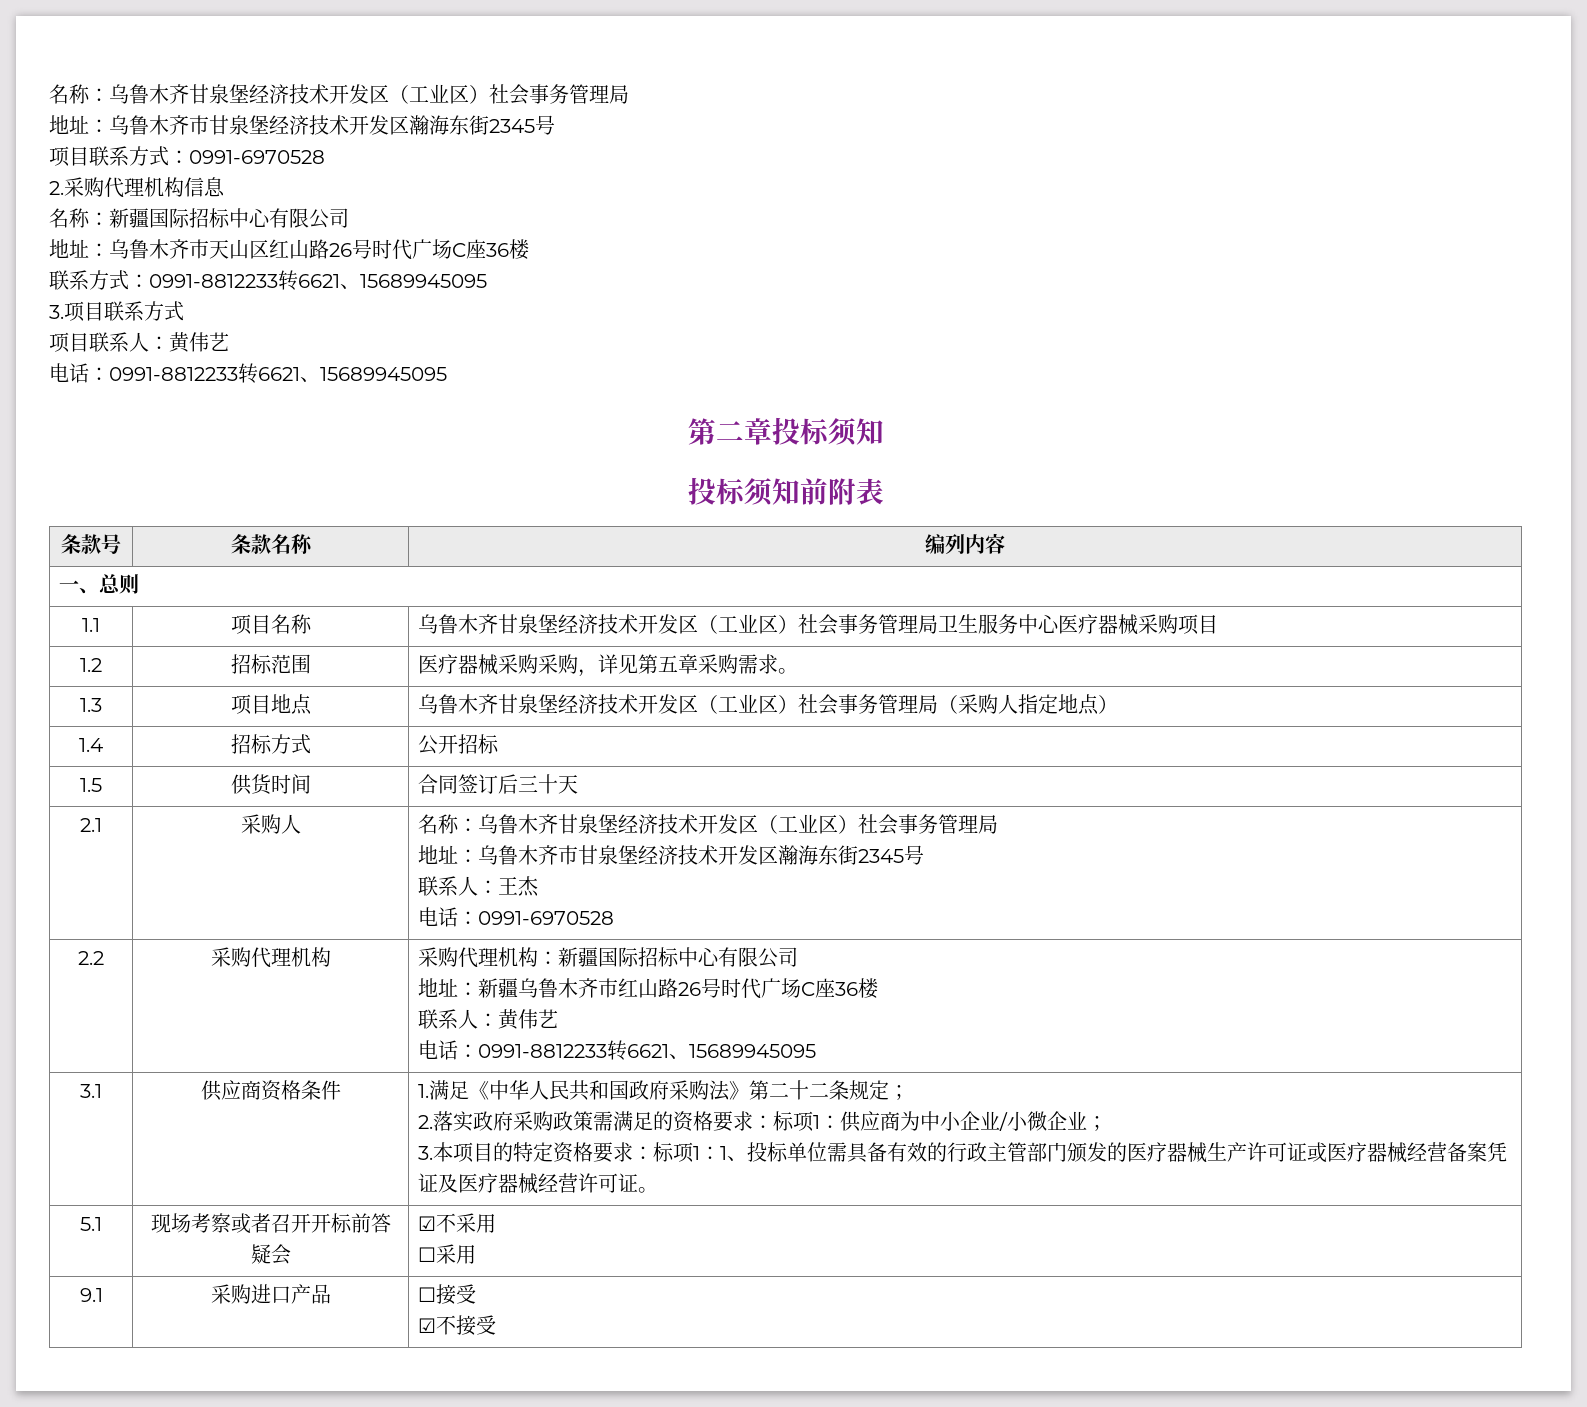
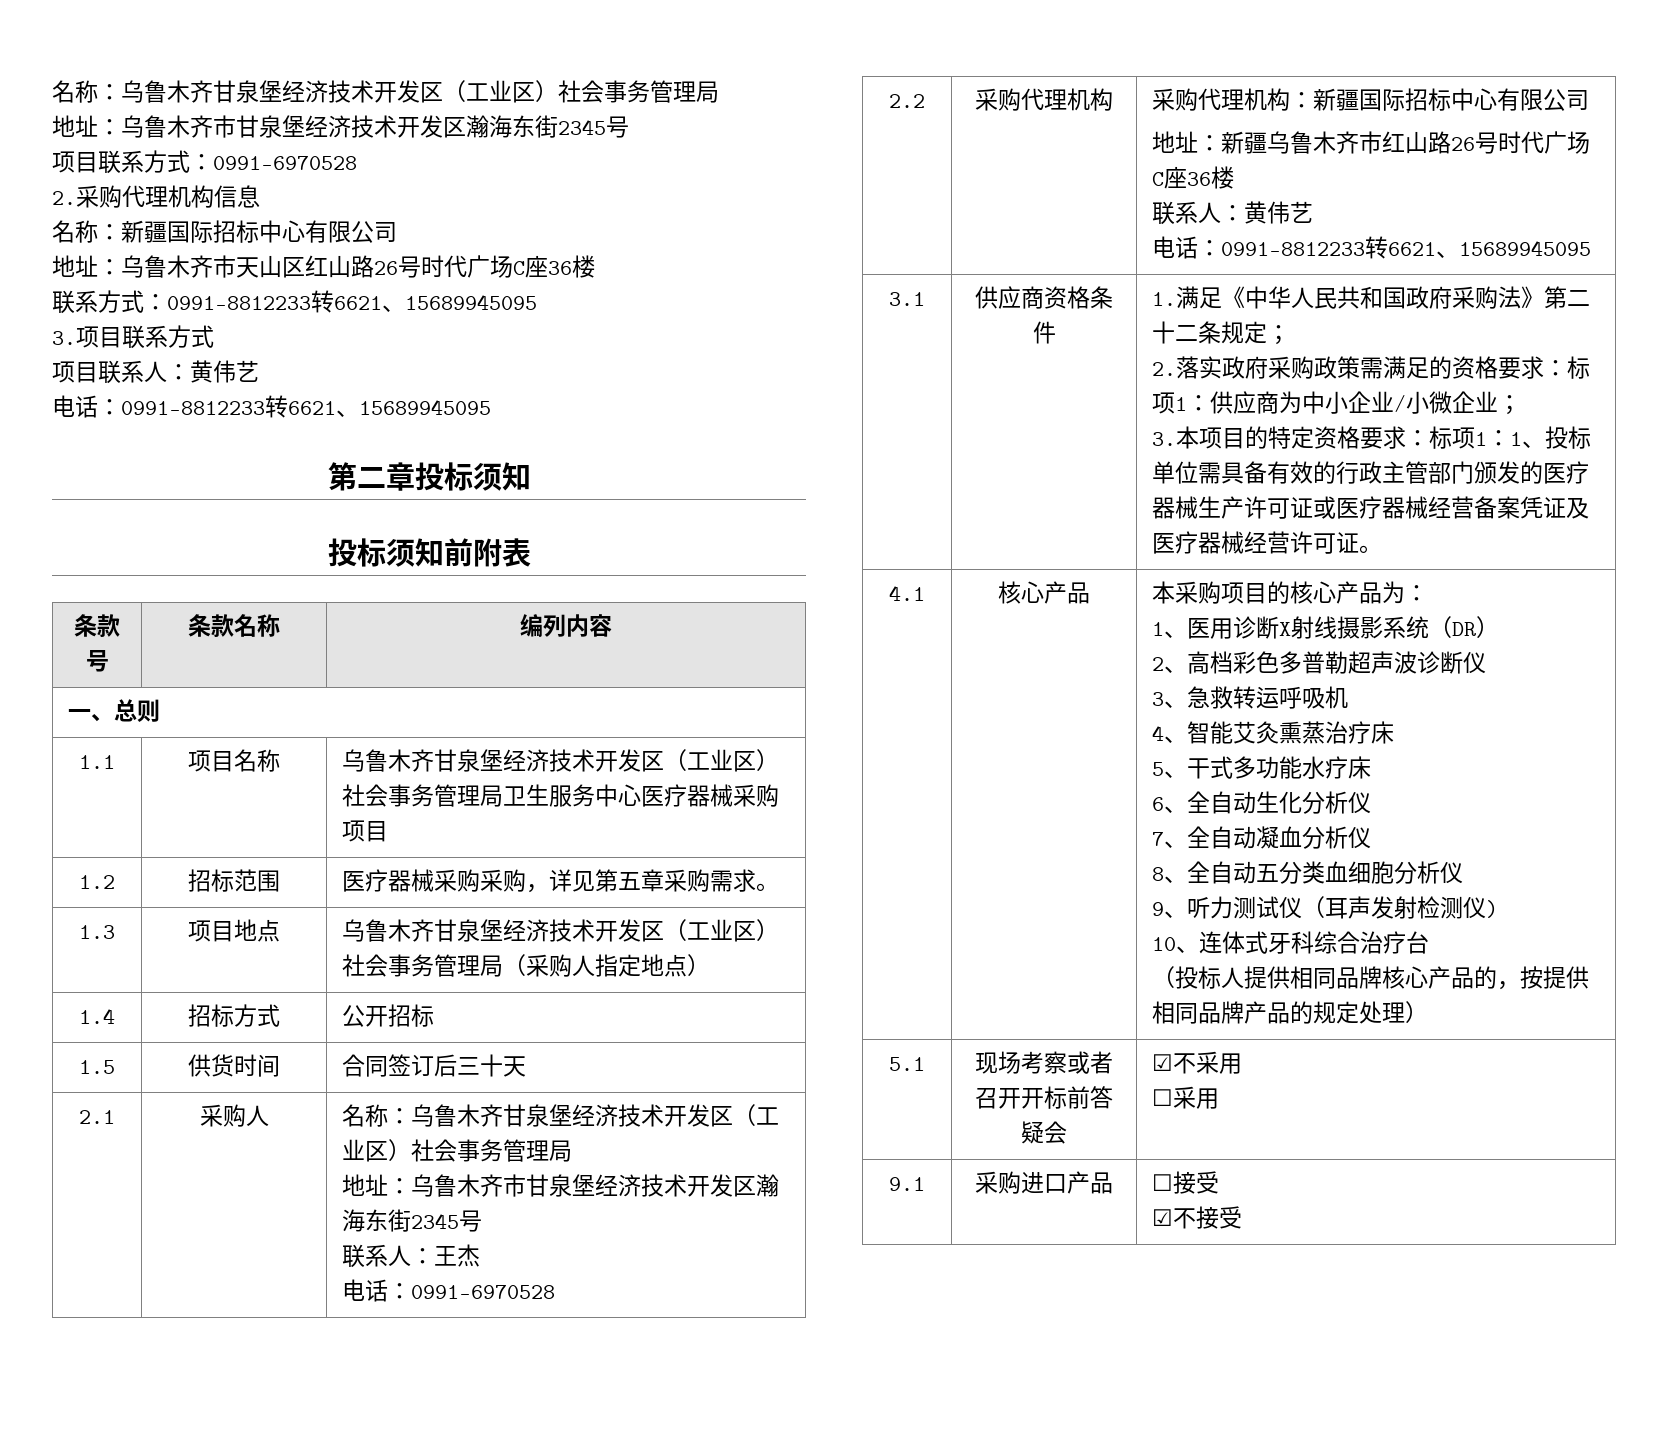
(659, 1190) none -> [889,585,925,601] [998,581,1090,604] [1151,581,1428,604] [1151,616,1499,639] [1151,651,1486,674] [1151,686,1348,709] [1151,721,1394,744] [1151,756,1371,779] [1151,791,1371,814] [1151,826,1371,849] [1151,861,1463,884] [1151,896,1498,919] [1151,931,1429,954] [1151,966,1589,990] [1151,1001,1428,1024] // 4.1 | 核心产品 | 本采购项目的核心产品为： // 1、医用诊断X射线摄影系统（DR） // 2、高档彩色多普勒超声波诊断仪 // 3、急救转运呼吸机 // 4、智能艾灸熏蒸治疗床 // 5、干式多功能水疗床 // 6、全自动生化分析仪 // 7、全自动凝血分析仪 // 8、全自动五分类血细胞分析仪 // 9、听力测试仪（耳声发射检测仪) // 10、连体式牙科综合治疗台 // （投标人提供相同品牌核心产品的，按提供相同品牌产品的规定处理）

